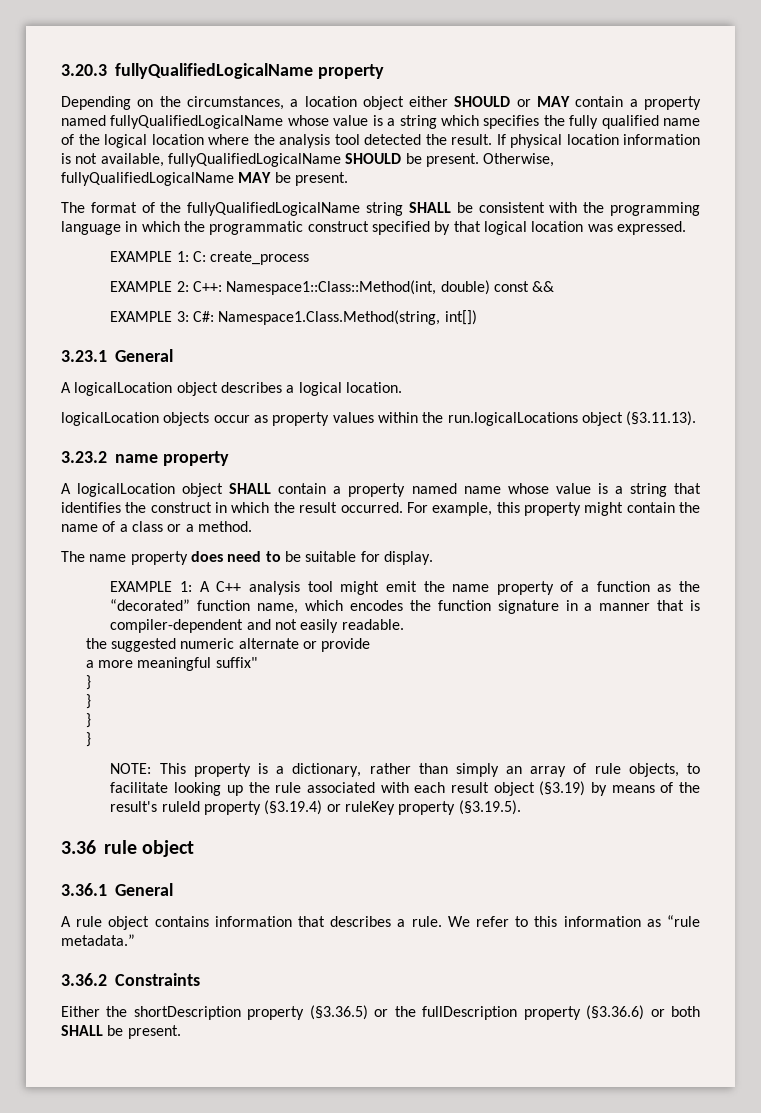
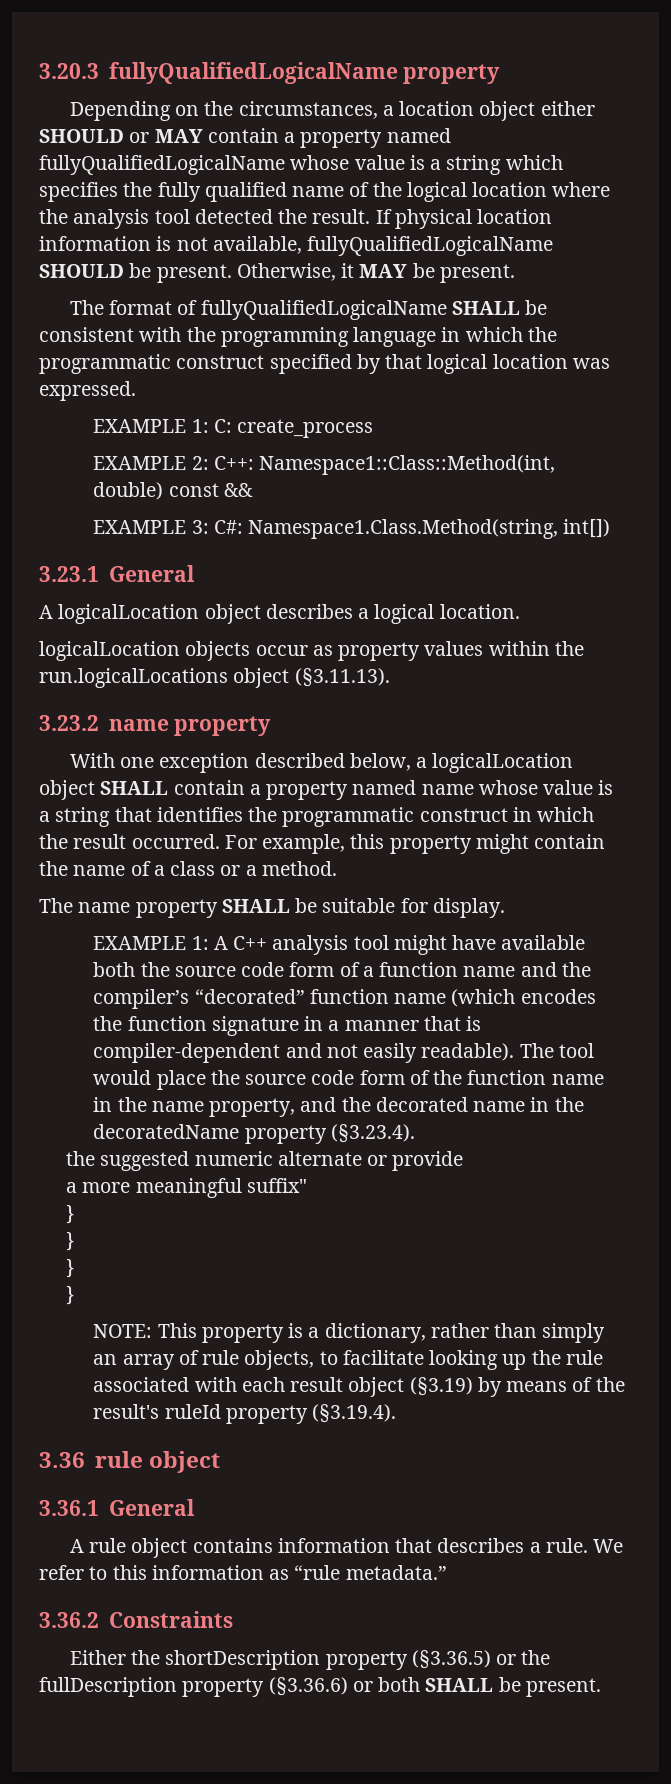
[61,172,234,186] fullyQualifiedLogicalName -> [341,263,355,278] it
[160,202,404,216] the fullyQualifiedLogicalName string -> [200,300,447,320] fullyQualifiedLogicalName
[61,483,71,494] A -> [69,753,428,773] With one exception described below, a
(147, 507) none -> [282,807,415,827] programmatic
[190,551,281,562] does need to -> [221,899,290,913] SHALL
[385,581,701,595] [110,599,344,614] emit the name property of a function as the “decorated” function name, which -> [452,935,586,950] [93,962,591,977] [93,989,516,1009] have available both the source code form of a function name and the compiler’s “decorated” function name (which
[341,619,404,630] readable. -> [421,1043,594,1061] [93,1070,604,1090] [93,1097,584,1117] [93,1124,415,1144] readable). The tool would place the source code form of the function name in the name property, and the decorated name in the decoratedName property (§3.23.4).
[264,800,521,815] (§3.19.4) or ruleKey property (§3.19.5). -> [312,1404,397,1423] (§3.19.4).

